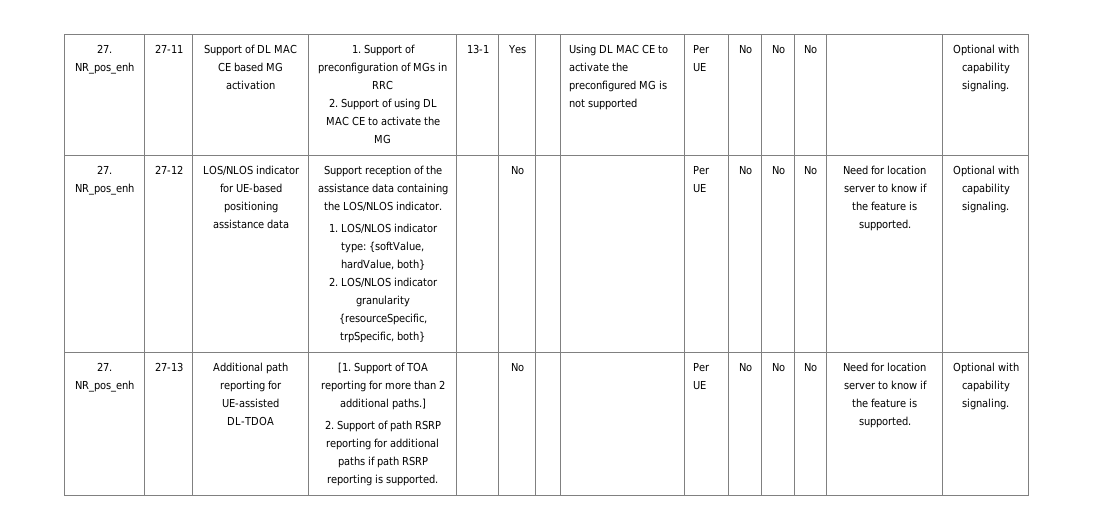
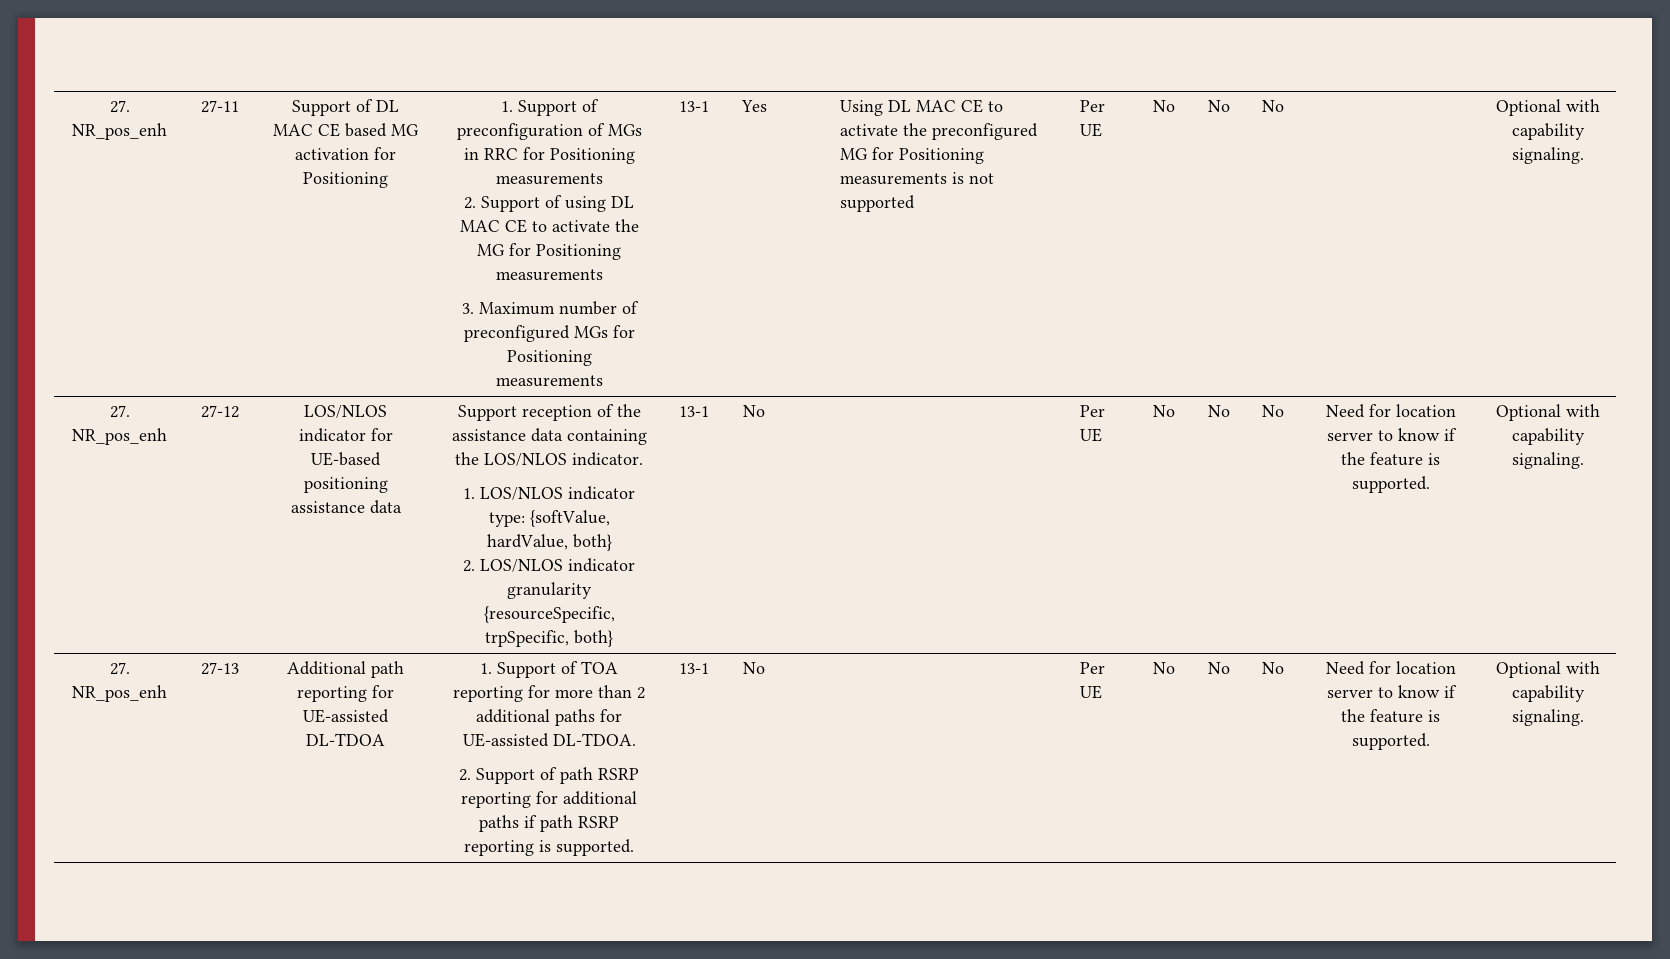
(275, 85) none -> [374,147,396,160] [303,172,388,188] for Positioning
(393, 85) none -> [522,147,635,164] [495,173,603,185] for Positioning measurements
(391, 139) none -> [509,243,621,260] [495,269,603,281] [461,301,639,315] [463,325,635,342] [506,350,592,366] [495,375,603,387] for Positioning measurements // 3. Maximum number of preconfigured MGs for Positioning measurements
(657, 85) none -> [871,147,984,164] [839,173,947,185] for Positioning measurements
(425, 336) none -> [679,406,709,417] 13-1
[337,362,351,373] [1. -> [480,663,492,674] 1.
[391,398,426,410] paths.] -> [555,709,622,726] [462,733,636,747] paths for UE-assisted DL-TDOA.
(438, 480) none -> [679,663,709,674] 13-1

